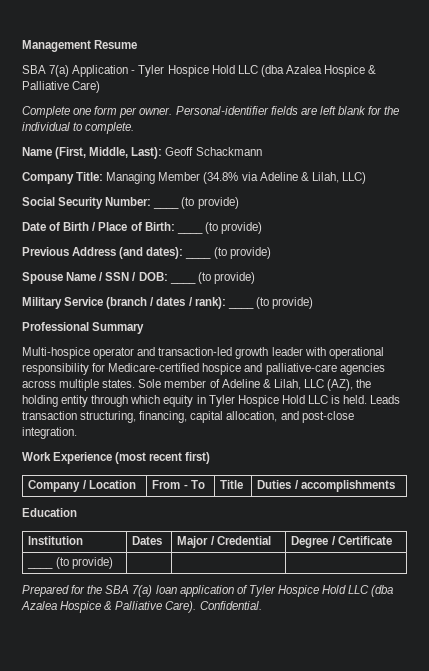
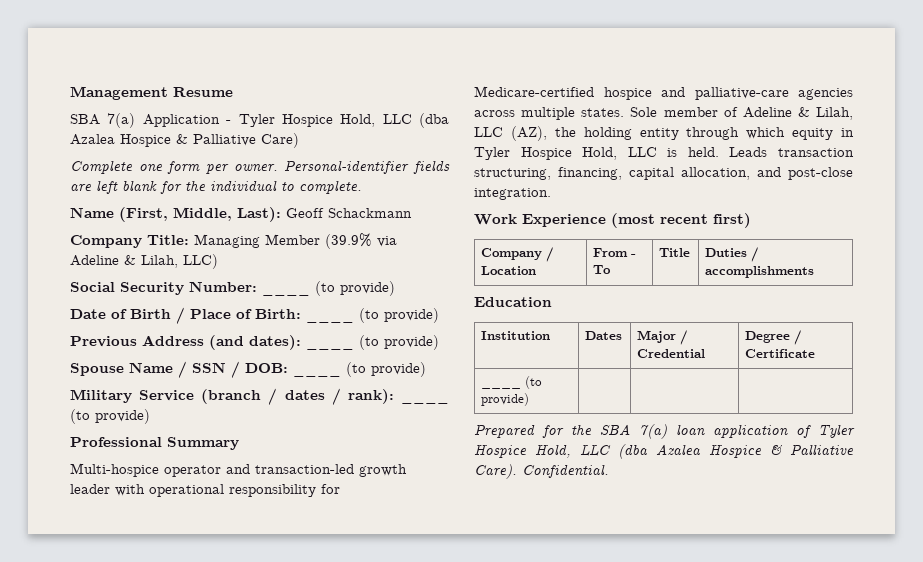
[211,65,235,74] Hold -> [340,114,376,127] Hold,
[203,172,239,184] (34.8% -> [325,233,372,249] (39.9%
[281,395,305,404] Hold -> [582,147,618,160] Hold,
[322,585,347,594] Hold -> [535,444,571,458] Hold,

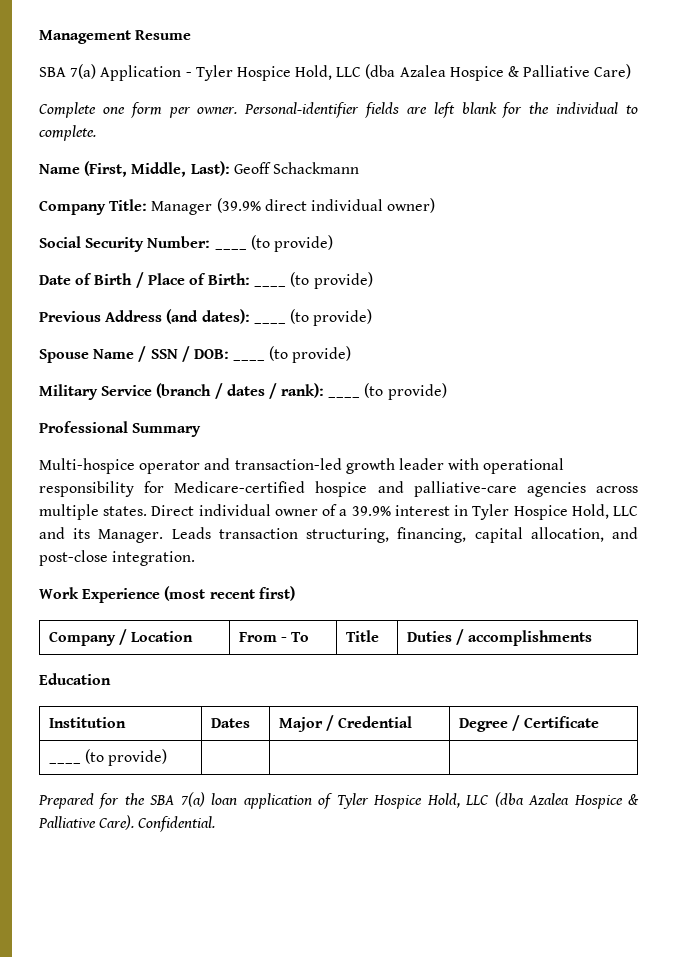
[194,233,397,249] [70,254,218,269] Managing Member (39.9% via Adeline & Lilah, LLC) -> [151,198,436,215] Manager (39.9% direct individual owner)
[630,107,853,120] [474,126,834,141] Sole member of Adeline & Lilah, LLC (AZ), the holding entity through which equity -> [151,504,450,516] Direct individual owner of a 39.9% interest
[667,147,719,157] is held. -> [39,527,164,543] and its Manager.

